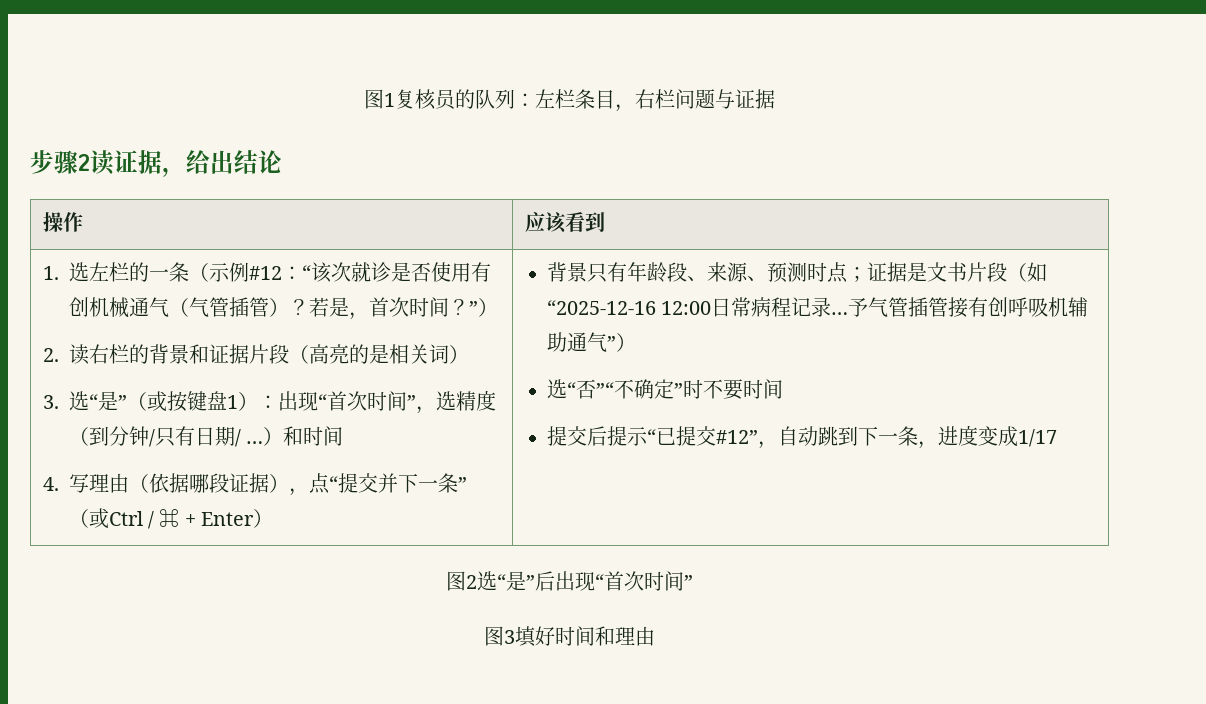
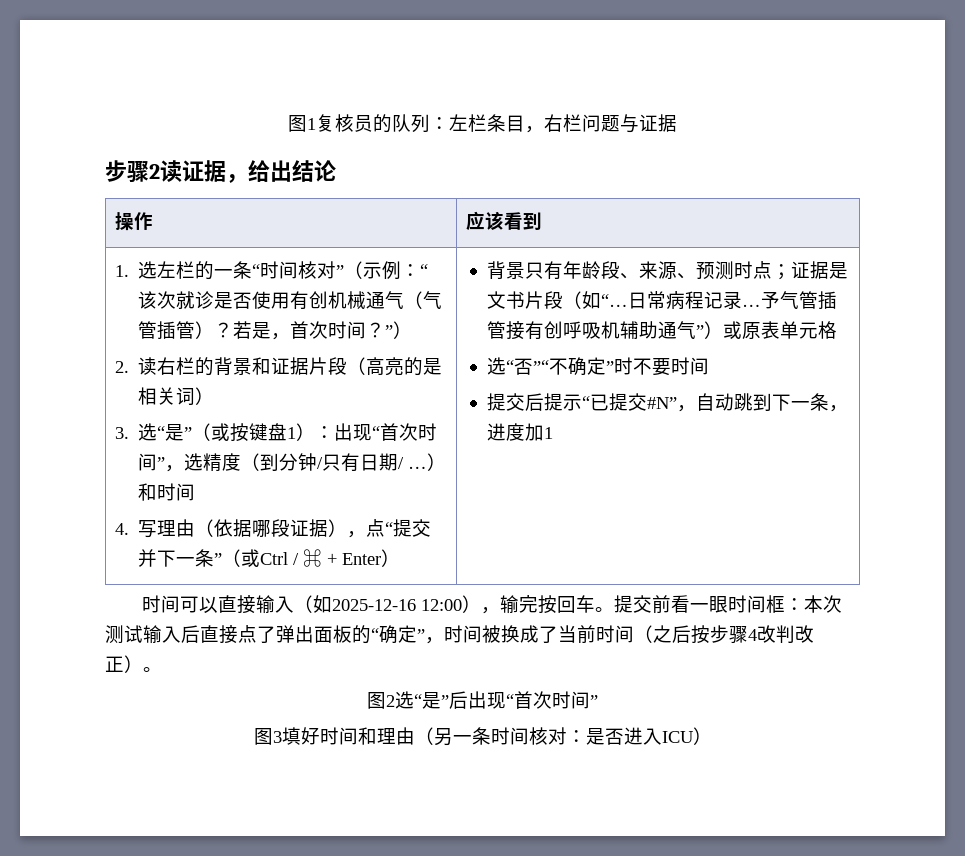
[188,262,282,282] （示例#12 -> [252,261,402,280] “时间核对”（示例
[546,300,711,315] “2025-12-16 12:00 -> [600,294,628,307] “…
(636, 342) none -> [722,321,837,339] 或原表单元格
[715,430,758,444] #12” -> [646,397,677,409] #N”
[977,426,1057,447] 变成1/17 -> [524,423,553,441] [142,595,843,614] [105,625,814,644] [105,655,162,673] 加1 // 时间可以直接输入（如2025-12-16 12:00），输完按回车。提交前看一眼时间框：本次测试输入后直接点了弹出面板的“确定”，时间被换成了当前时间（之后按步骤4改判改正）。
(655, 636) none -> [414,727,712,746] （另一条时间核对：是否进入ICU）

